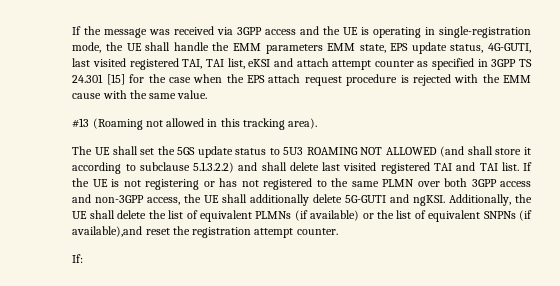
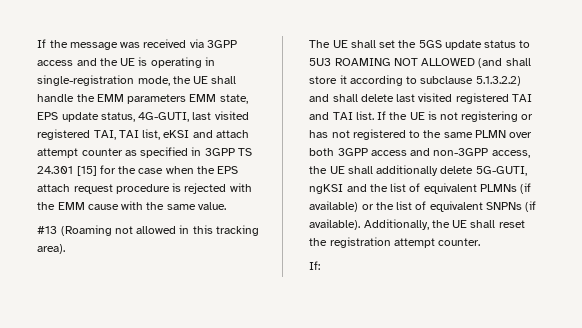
[345,194,533,206] [72,210,147,219] 5G-GUTI and ngKSI. Additionally, the UE shall delete -> [475,166,527,176] [309,184,367,194] 5G-GUTI, ngKSI and
[72,226,143,237] available),and -> [309,219,496,230] available). Additionally, the UE shall

